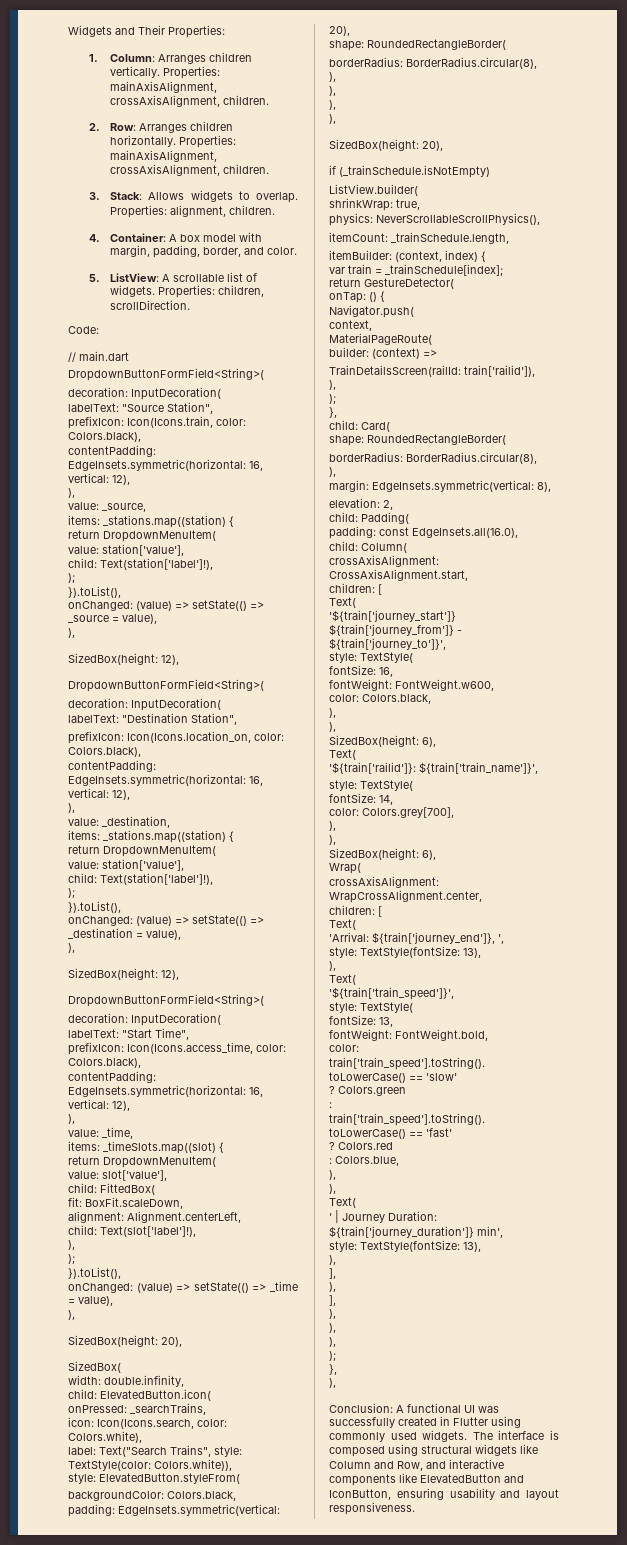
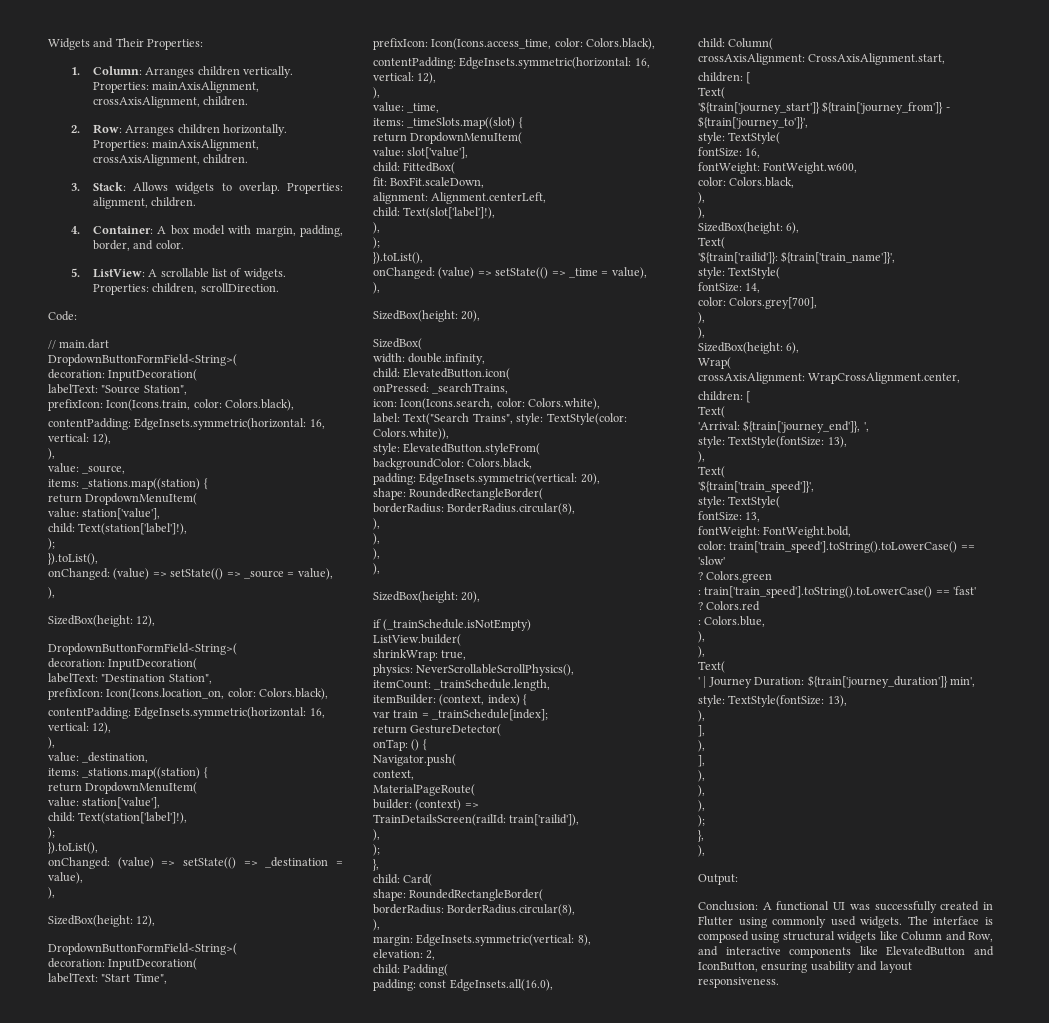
(336, 1383) none -> [698,874,738,885] // Output:

